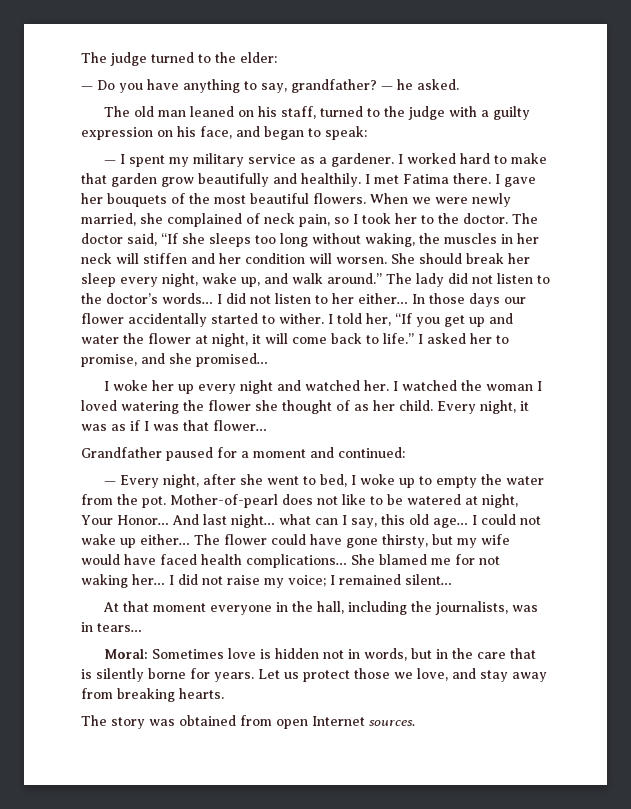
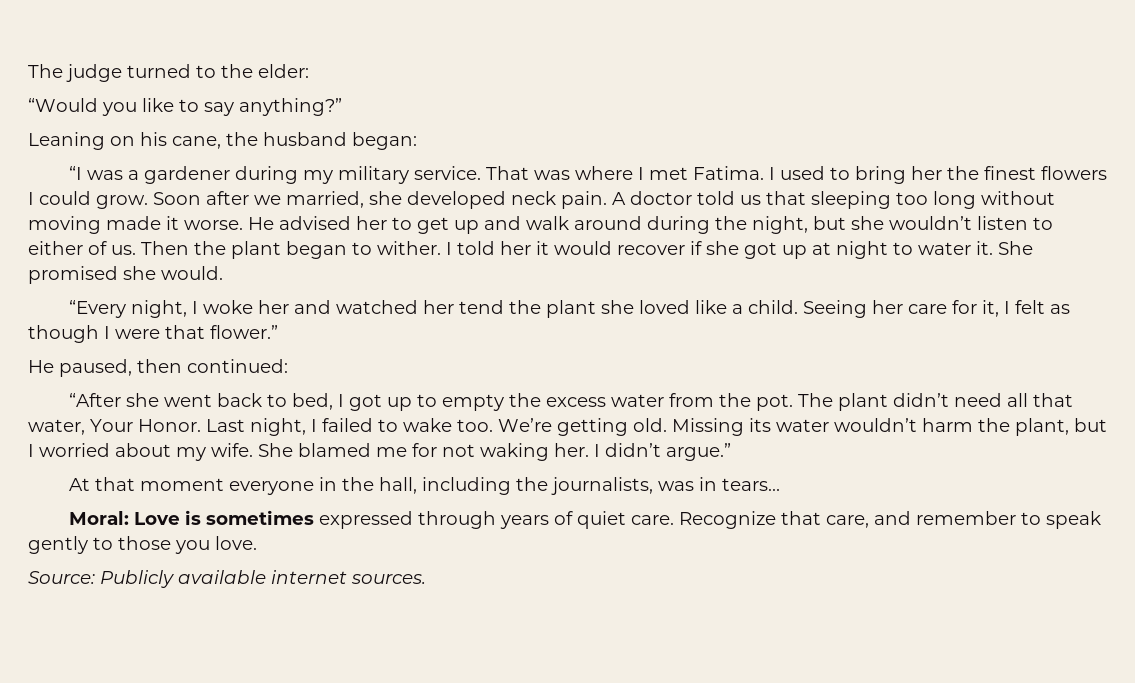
[81,79,459,93] [103,106,530,120] [81,126,367,140] [103,153,547,167] [81,173,536,187] [81,193,511,207] [81,213,538,227] [81,233,539,247] [81,253,530,264] [81,273,550,287] [81,293,526,307] [81,313,513,327] [81,333,509,347] [81,353,268,367] [103,380,542,394] [81,400,529,414] [81,420,267,431] [81,447,405,461] [103,474,236,488] — Do you have anything to say, grandfather? — he asked. // The old man leaned on his staff, turned to the judge with a guilty expression on his face, and began to speak: // — I spent my military service as a gardener. I worked hard to make that garden grow beautifully and healthily. I met Fatima there. I gave her bouquets of the most beautiful flowers. When we were newly married, she complained of neck pain, so I took her to the doctor. The doctor said, “If she sleeps too long without waking, the muscles in her neck will stiffen and her condition will worsen. She should break her sleep every night, wake up, and walk around.” The lady did not listen to the doctor’s words… I did not listen to her either… In those days our flower accidentally started to wither. I told her, “If you get up and water the flower at night, it will come back to life.” I asked her to promise, and she promised… // I woke her up every night and watched her. I watched the woman I loved watering the flower she thought of as her child. Every night, it was as if I was that flower… // Grandfather paused for a moment and continued: // — Every night, after -> [28,98,342,116] [28,132,417,150] [69,166,1108,184] [28,191,1055,209] [28,216,1053,234] [28,241,1033,259] [28,266,223,284] [69,300,1071,318] [28,325,278,343] [28,359,288,377] [69,393,122,407] “Would you like to say anything?” // Leaning on his cane, the husband began: // “I was a gardener during my military service. That was where I met Fatima. I used to bring her the finest flowers I could grow. Soon after we married, she developed neck pain. A doctor told us that sleeping too long without moving made it worse. He advised her to get up and walk around during the night, but she wouldn’t listen to either of us. Then the plant began to wither. I told her it would recover if she got up at night to water it. She promised she would. // “Every night, I woke her and watched her tend the plant she loved like a child. Seeing her care for it, I felt as though I were that flower.” // He paused, then continued: // “After
(299, 480) none -> [217,393,263,407] back
[359,474,395,485] woke -> [349,394,383,411] got
(502, 479) none -> [546,397,607,407] excess
[170,494,518,508] [81,514,541,528] [81,534,510,548] [81,554,347,568] Mother-of-pearl does not like to be watered at night, Your Honor… And last night… what can I say, this old age… I could not wake up either… The flower could have gone thirsty, but my wife would have faced health complications… -> [798,393,1074,411] [28,418,1107,436] [28,443,253,461] The plant didn’t need all that water, Your Honor. Last night, I failed to wake too. We’re getting old. Missing its water wouldn’t harm the plant, but I worried about my wife.
[132,574,452,588] her… I did not raise my voice; I remained silent… -> [554,443,731,461] her. I didn’t argue.”
[151,648,536,661] [81,668,547,682] [81,688,224,702] [81,715,365,729] Sometimes love is hidden not in words, but in the care that is silently borne for years. Let us protect those we love, and stay away from breaking hearts. // The story was obtained from open Internet -> [134,510,1102,529] [28,536,257,554] [28,570,347,588] Love is sometimes expressed through years of quiet care. Recognize that care, and remember to speak gently to those you love. // Source: Publicly available internet

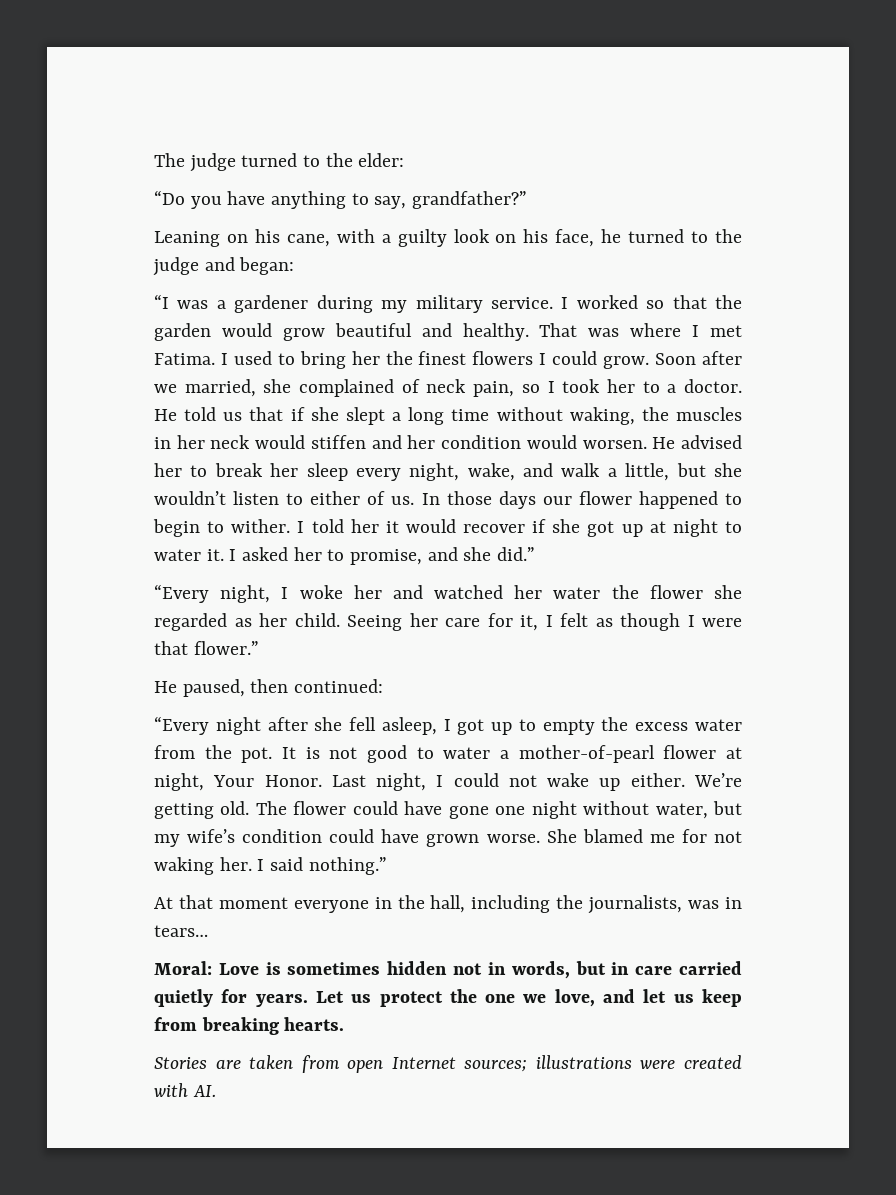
[28,98,342,116] [28,132,347,150] “Would you like to say anything?” // Leaning on his cane, the husband -> [154,190,528,209] [154,229,743,247] [153,257,235,276] “Do you have anything to say, grandfather?” // Leaning on his cane, with a guilty look on his face, he turned to the judge and
(482, 173) none -> [561,295,742,309] [154,323,529,341] I worked so that the garden would grow beautiful and healthy.
[407,191,1055,209] [28,216,808,234] developed neck pain. A doctor told us that sleeping too long without moving made it worse. He advised her to get up and walk around during the night, -> [299,379,742,397] [154,407,742,425] [154,435,743,449] [154,463,670,481] complained of neck pain, so I took her to a doctor. He told us that if she slept a long time without waking, the muscles in her neck would stiffen and her condition would worsen. He advised her to break her sleep every night, wake, and walk a little,
[141,241,347,259] Then the plant began -> [421,491,742,509] [153,519,200,537] In those days our flower happened to begin
[998,241,1033,255] [28,266,223,284] She promised she would. -> [229,547,536,565] I asked her to promise, and she did.”
[459,300,744,318] tend the plant she loved like a -> [553,585,742,599] [154,613,287,631] water the flower she regarded as her
[69,393,334,410] “After she went back to bed, -> [154,716,437,735] “Every night after she fell asleep,
[798,393,1074,411] [28,419,85,435] The plant didn’t need all that water, -> [282,745,742,763] [154,773,204,791] It is not good to water a mother-of-pearl flower at night,
[322,418,1107,436] [28,443,253,461] failed to wake too. We’re getting old. Missing its water wouldn’t harm the plant, but I worried about my wife. -> [453,773,742,791] [154,801,742,819] [154,829,540,847] could not wake up either. We’re getting old. The flower could have gone one night without water, but my wife’s condition could have grown worse.
[605,443,731,461] didn’t argue.” -> [270,857,387,875] said nothing.”
[319,511,1102,529] [28,536,257,554] [28,570,426,588] expressed through years of quiet care. Recognize that care, and remember to speak gently to those you love. // Source: Publicly available internet sources. -> [387,961,742,979] [154,989,742,1007] [154,1017,345,1035] [154,1055,742,1073] [154,1083,216,1097] hidden not in words, but in care carried quietly for years. Let us protect the one we love, and let us keep from breaking hearts. // Stories are taken from open Internet sources; illustrations were created with AI.

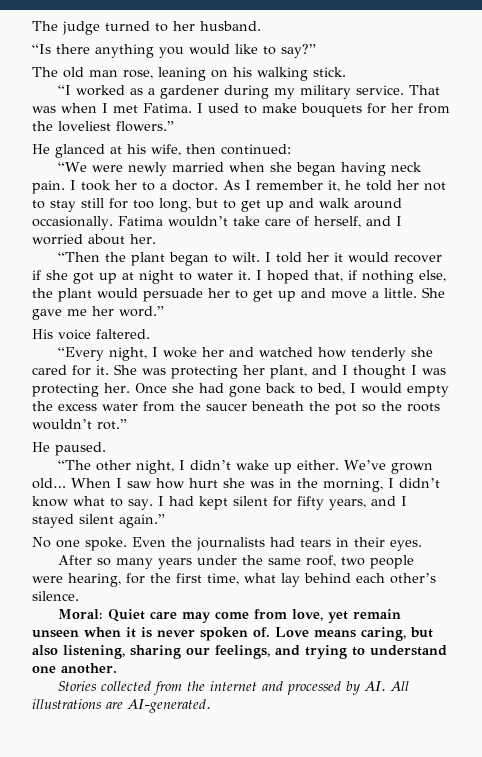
[325,153,405,167] [154,190,528,209] [154,229,743,247] [153,257,295,276] the elder: // “Do you have anything to say, grandfather?” // Leaning on his cane, with a guilty look on his face, he turned to the judge and began: -> [173,21,261,31] [32,44,316,58] [32,67,346,81] her husband. // “Is there anything you would like to say?” // The old man rose, leaning on his walking stick.
[177,300,209,309] was -> [76,85,144,96] worked as
[561,295,742,309] [154,323,529,341] I worked so that the garden would grow beautiful and healthy. -> (405, 90) none
[630,323,682,337] where -> [61,103,97,113] when
[299,351,742,369] [154,379,540,397] bring her the finest flowers I could grow. Soon after we married, she complained of neck pain, so -> [262,103,450,117] [32,121,174,132] [32,144,291,158] [58,162,423,176] [32,180,65,194] make bouquets for her from the loveliest flowers.” // He glanced at his wife, then continued: // “We were newly married when she began having neck pain.
[154,407,742,425] [154,435,743,449] [154,463,742,481] [154,491,742,509] [153,519,291,537] He told us that if she slept a long time without waking, the muscles in her neck would stiffen and her condition would worsen. He advised her to break her sleep every night, wake, and walk a little, but she wouldn’t listen to either of us. In those days our flower happened to begin to wither. -> [223,180,446,192] [32,198,402,212] [32,216,402,230] [32,234,156,245] [58,252,261,266] As I remember it, he told her not to stay still for too long, but to get up and walk around occasionally. Fatima wouldn’t take care of herself, and I worried about her. // “Then the plant began to wilt.
[242,547,536,565] asked her to promise, and she did.” -> [267,270,446,284] [32,287,445,302] [32,306,164,320] [32,329,150,340] hoped that, if nothing else, the plant would persuade her to get up and move a little. She gave me her word.” // His voice faltered.
[514,585,742,599] [154,613,742,631] [154,641,259,655] [154,679,384,697] [154,716,536,735] her water the flower she regarded as her child. Seeing her care for it, I felt as though I were that flower.” // He paused, then continued: // “Every night after she fell asleep, I got up to -> [318,347,434,361] [32,364,446,379] [32,383,402,397] how tenderly she cared for it. She was protecting her plant, and I thought I was protecting her. Once she had gone back to bed, I would
[241,745,742,763] [154,773,742,791] [154,801,742,819] [154,829,742,847] [154,857,387,875] [154,895,742,914] [154,925,208,937] [154,961,742,979] [154,989,742,1007] [154,1017,345,1035] [154,1055,742,1073] [154,1083,216,1097] pot. It is not good to water a mother-of-pearl flower at night, Your Honor. Last night, I could not wake up either. We’re getting old. The flower could have gone one night without water, but my wife’s condition could have grown worse. She blamed me for not waking her. I said nothing.” // At that moment everyone in the hall, including the journalists, was in tears… // Moral: Love is sometimes hidden not in words, but in care carried quietly for years. Let us protect the one we love, and let us keep from breaking hearts. // Stories are taken from open Internet sources; illustrations were created with AI. -> [206,401,440,415] [32,419,127,430] [32,442,106,456] [58,460,434,474] [32,478,440,492] [32,496,407,510] [32,514,165,528] [32,537,422,551] [58,555,415,569] [32,573,436,587] [32,591,79,601] [58,609,402,623] [32,627,433,641] [32,645,447,659] [32,663,117,674] [58,681,410,695] [32,699,211,713] saucer beneath the pot so the roots wouldn’t rot.” // He paused. // “The other night, I didn’t wake up either. We’ve grown old… When I saw how hurt she was in the morning, I didn’t know what to say. I had kept silent for fifty years, and I stayed silent again.” // No one spoke. Even the journalists had tears in their eyes. // After so many years under the same roof, two people were hearing, for the first time, what lay behind each other’s silence. // Moral: Quiet care may come from love, yet remain unseen when it is never spoken of. Love means caring, but also listening, sharing our feelings, and trying to understand one another. // Stories collected from the internet and processed by AI. All illustrations are AI-generated.

